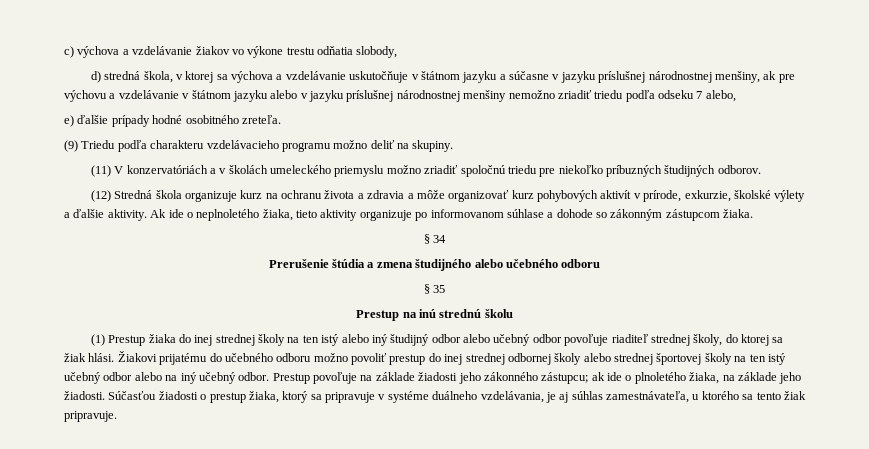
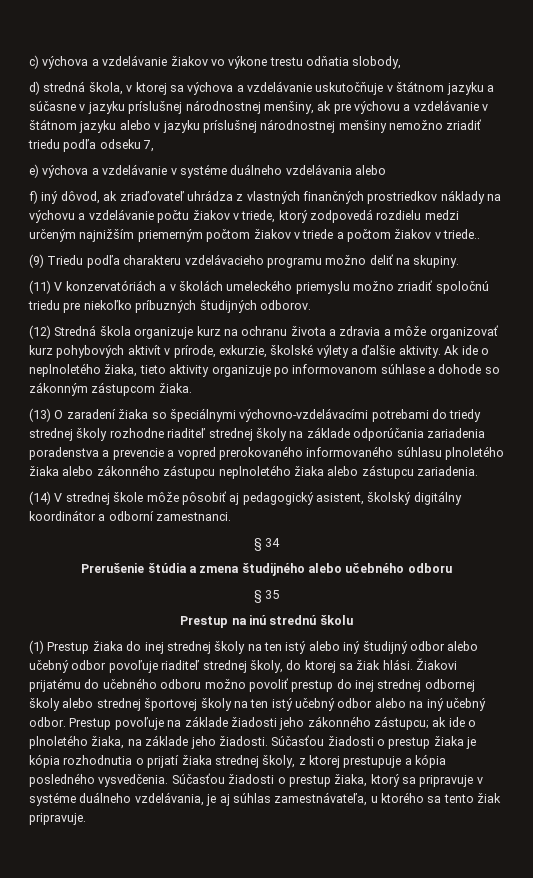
[696,90,736,102] 7 alebo, -> [143,140,155,152] 7,
[77,115,281,127] ďalšie prípady hodné osobitného zreteľa. -> [42,164,386,178] [29,190,502,204] [29,209,459,223] [29,229,481,242] výchova a vzdelávanie v systéme duálneho vzdelávania alebo // f) iný dôvod, ak zriaďovateľ uhrádza z vlastných finančných prostriedkov náklady na výchovu a vzdelávanie počtu žiakov v triede, ktorý zodpovedá rozdielu medzi určeným najnižším priemerným počtom žiakov v triede a počtom žiakov v triede..
(754, 213) none -> [29,408,482,422] [29,427,486,441] [29,446,504,460] [29,465,478,479] [29,491,462,505] [29,510,232,521] // (13) O zaradení žiaka so špeciálnymi výchovno-vzdelávacími potrebami do triedy strednej školy rozhodne riaditeľ strednej školy na základe odporúčania zariadenia poradenstva a prevencie a vopred prerokovaného informovaného súhlasu plnoletého žiaka alebo zákonného zástupcu neplnoletého žiaka alebo zástupcu zariadenia. // (14) V strednej škole môže pôsobiť aj pedagogický asistent, školský digitálny koordinátor a odborní zamestnanci.
(246, 397) none -> [433,736,477,749] [29,754,447,768] [29,773,331,787] žiaka je kópia rozhodnutia o prijatí žiaka strednej školy, z ktorej prestupuje a kópia posledného vysvedčenia. Súčasťou žiadosti o prestup

